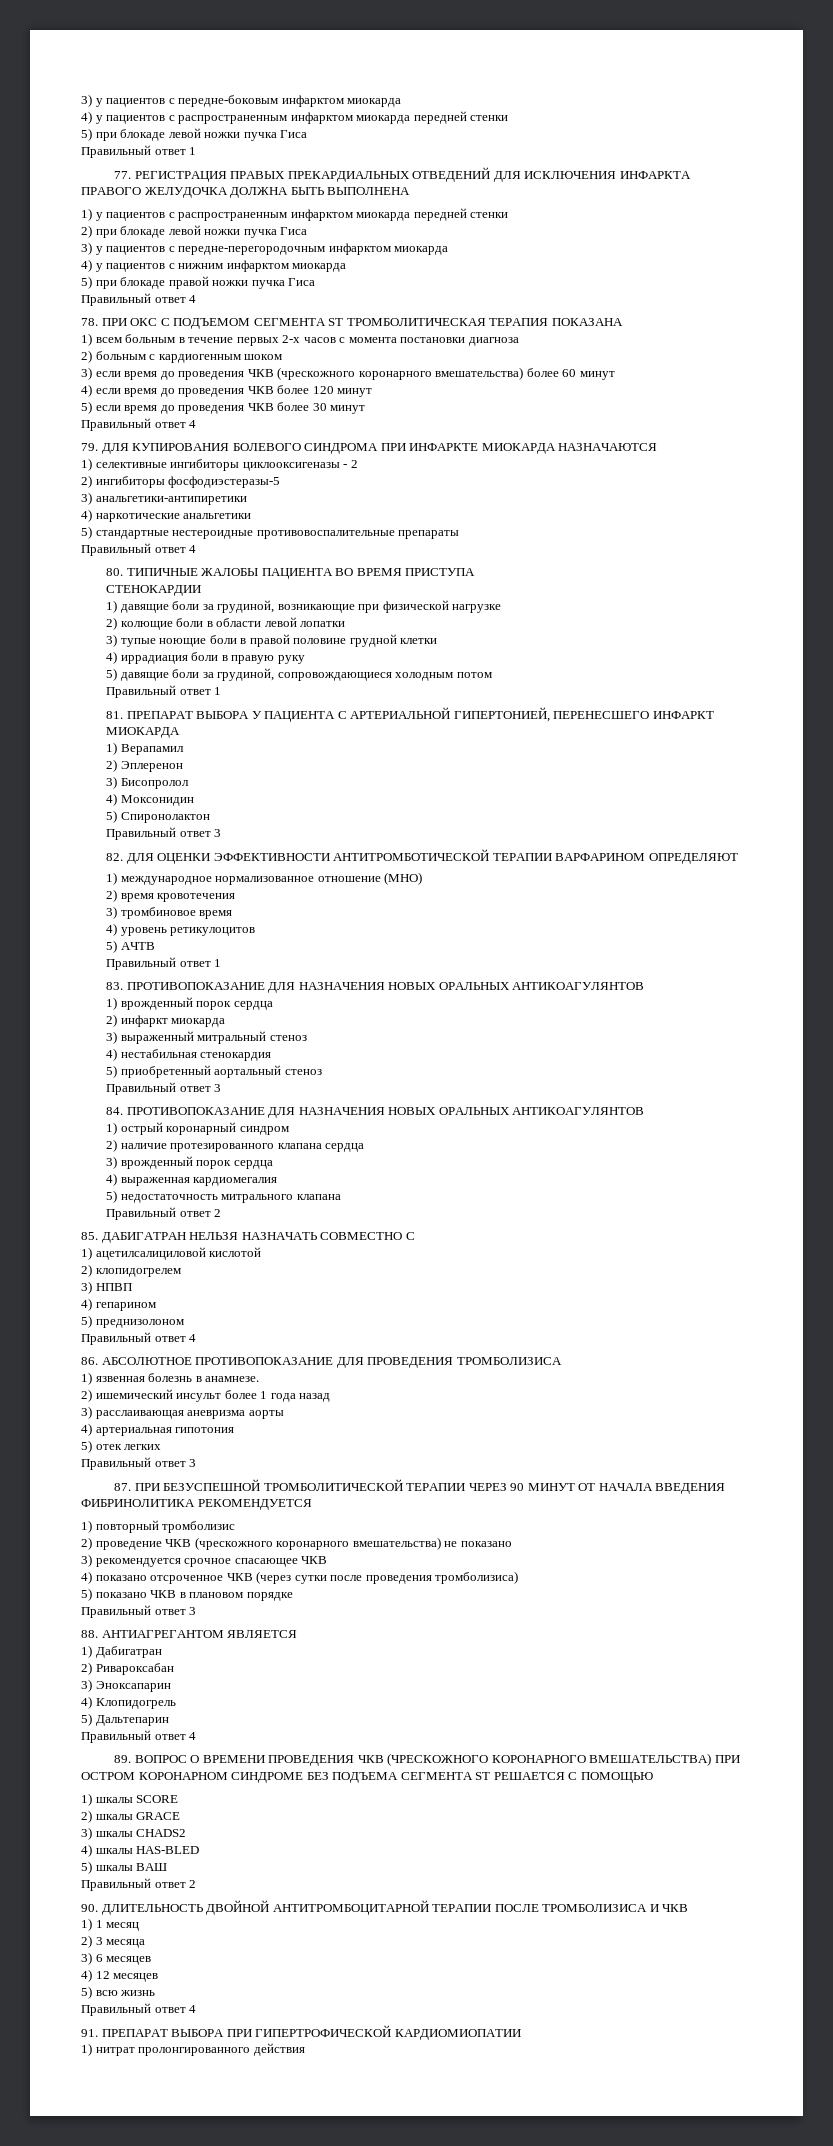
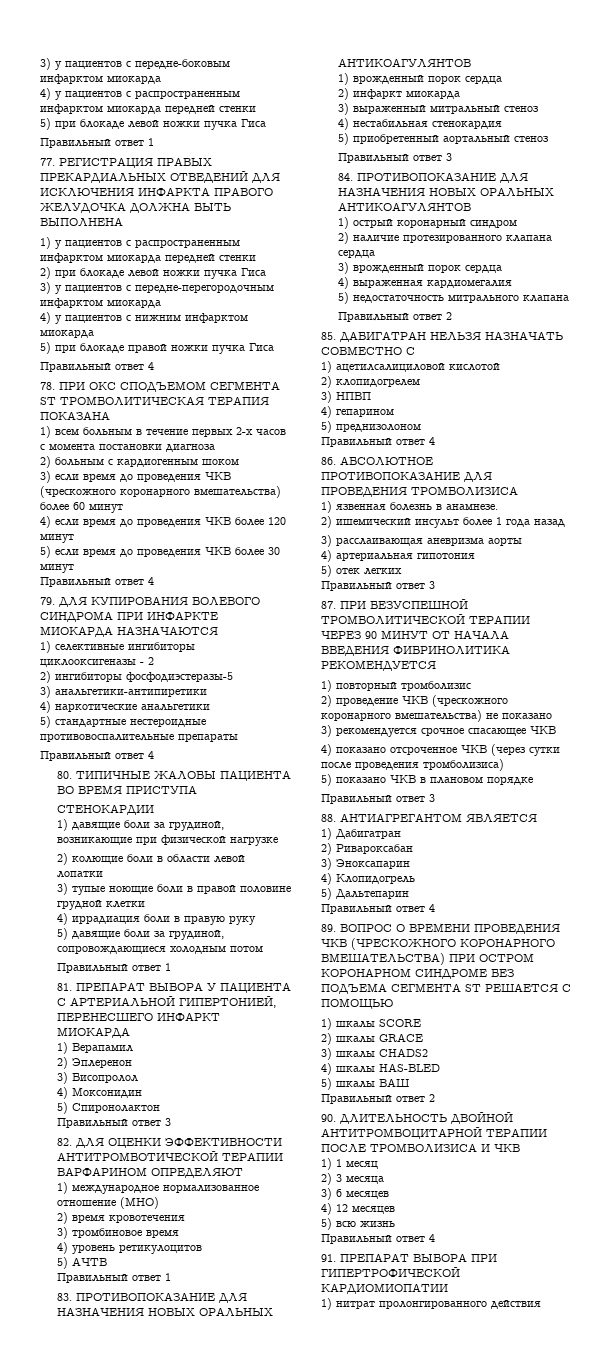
[160,318,251,329] С ПОДЪЕМОМ -> [120,381,206,392] СПОДЪЕМОМ

